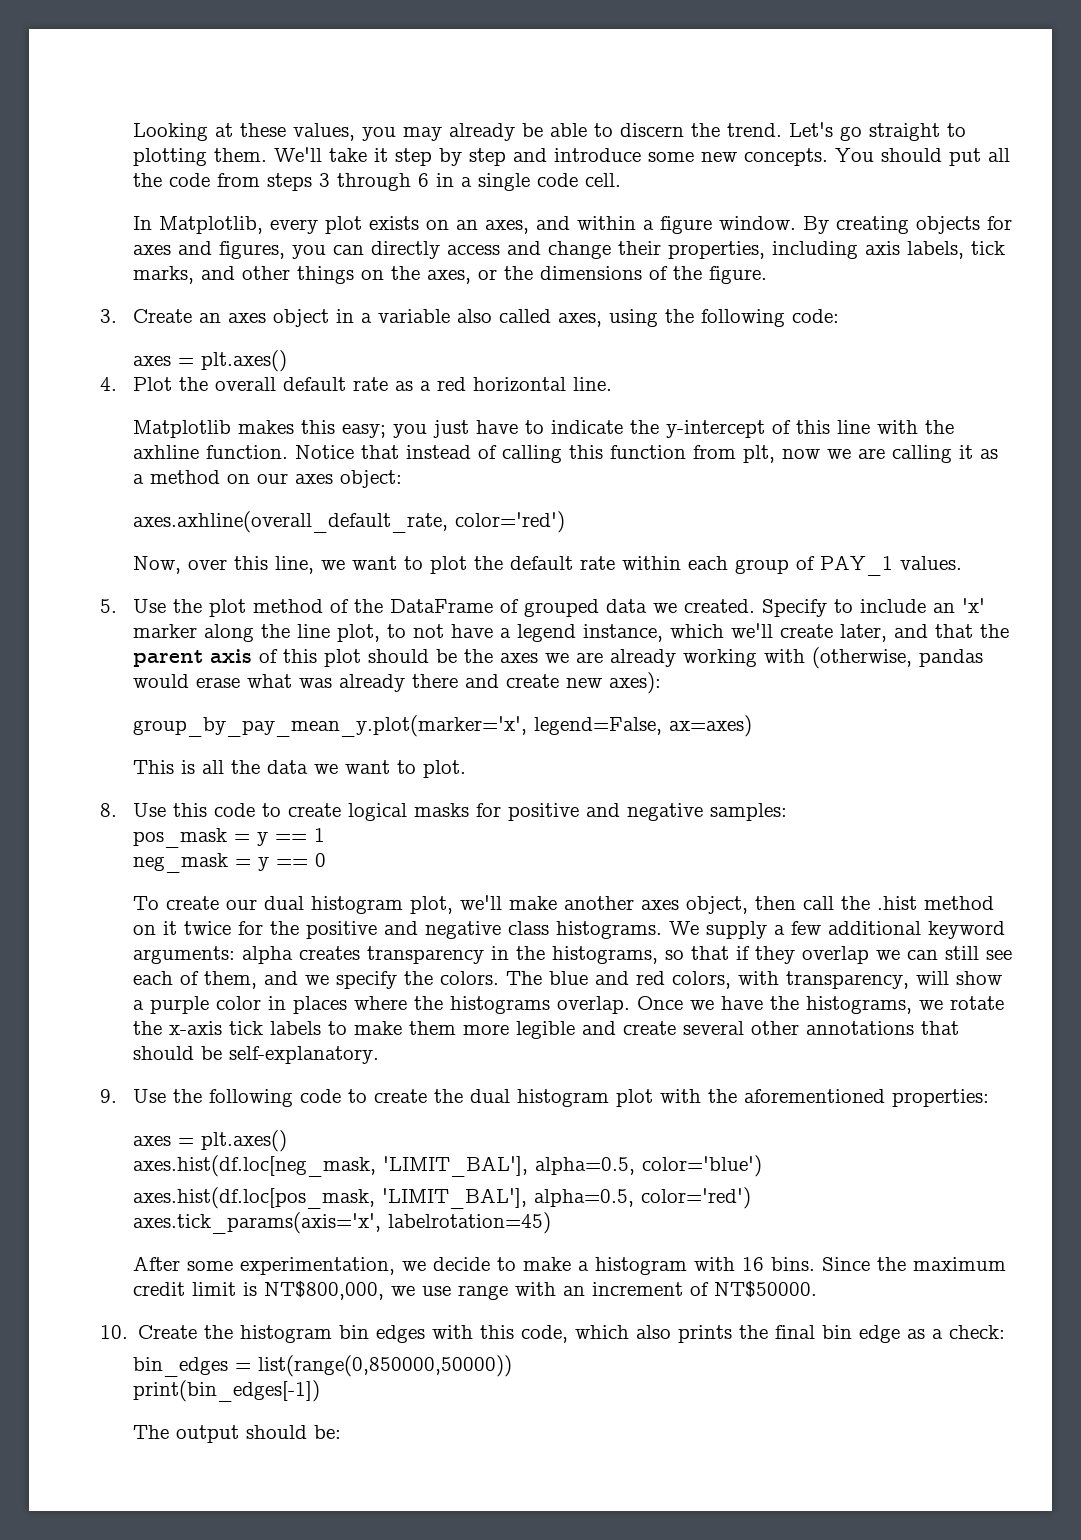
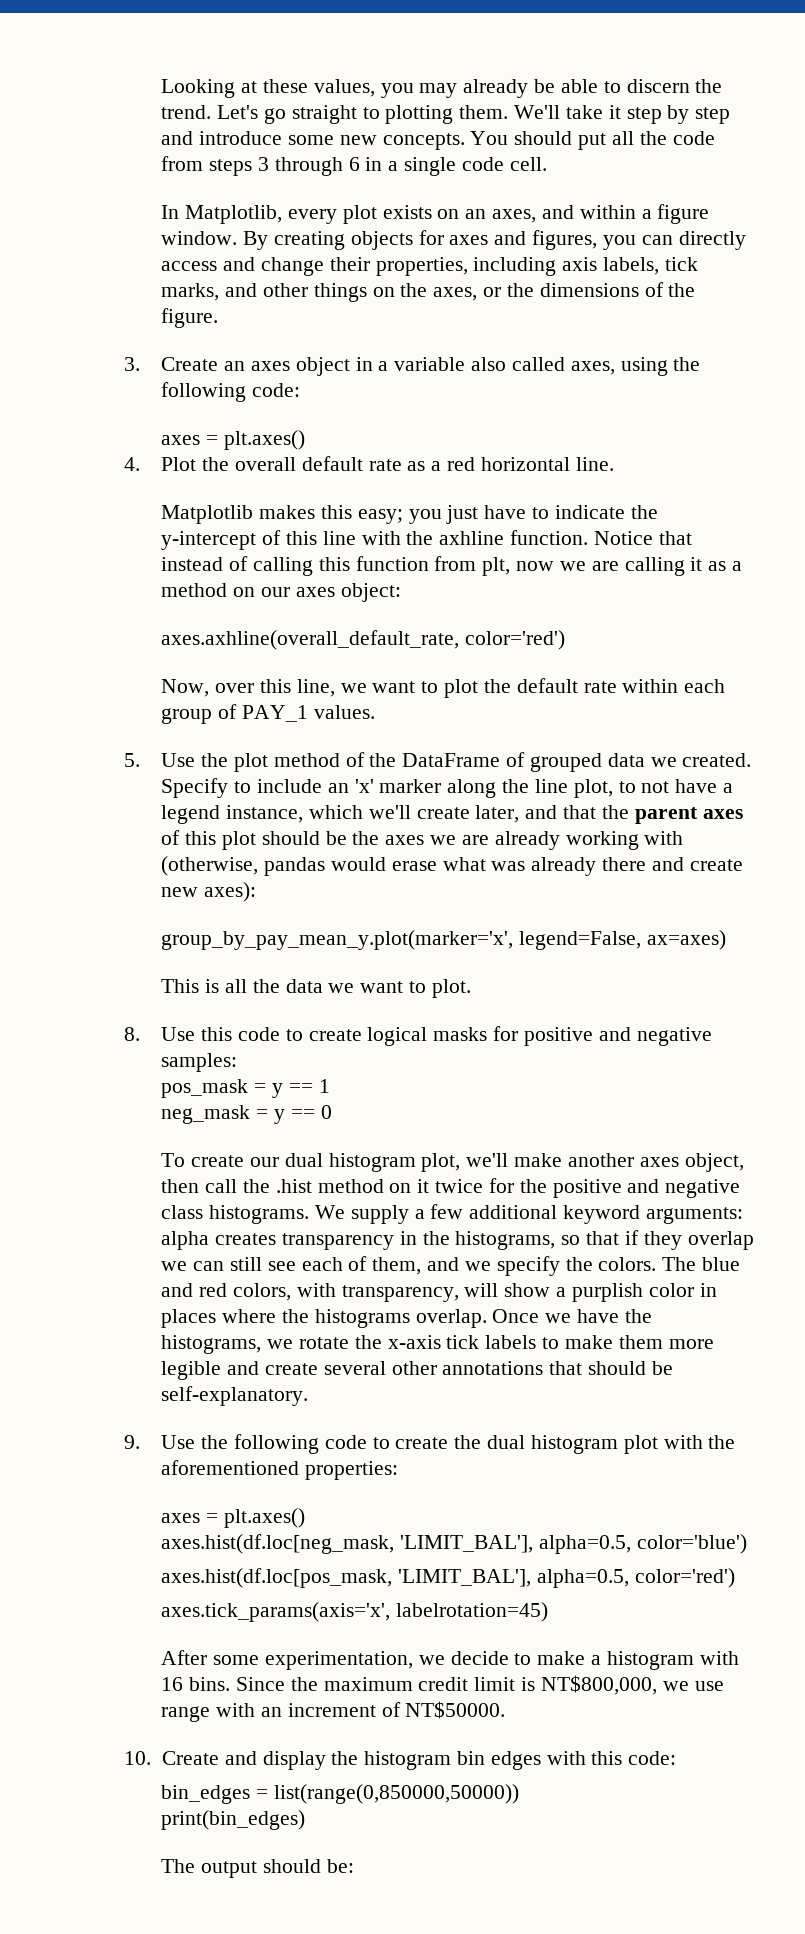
[209,649,252,663] axis -> [702,809,743,819] axes
[149,996,209,1014] purple -> [571,1283,643,1302] purplish
(198, 1332) none -> [224,1751,326,1770] and display
[521,1325,1006,1343] code, which also prints the final bin edge as a check: -> [628,1751,677,1765] code:
[132,1380,320,1402] print(bin_edges[-1]) -> [161,1810,306,1830] print(bin_edges)

